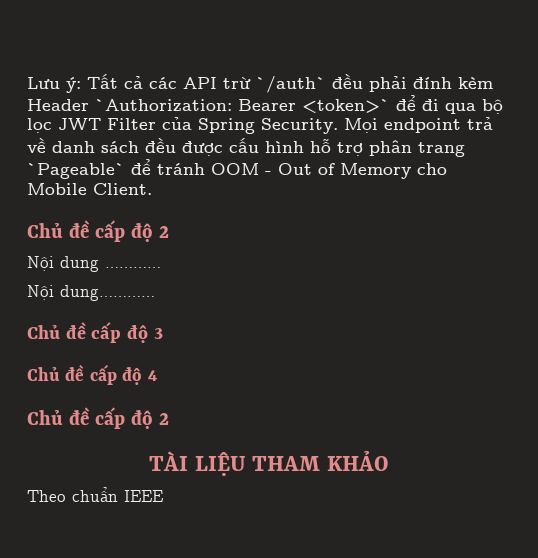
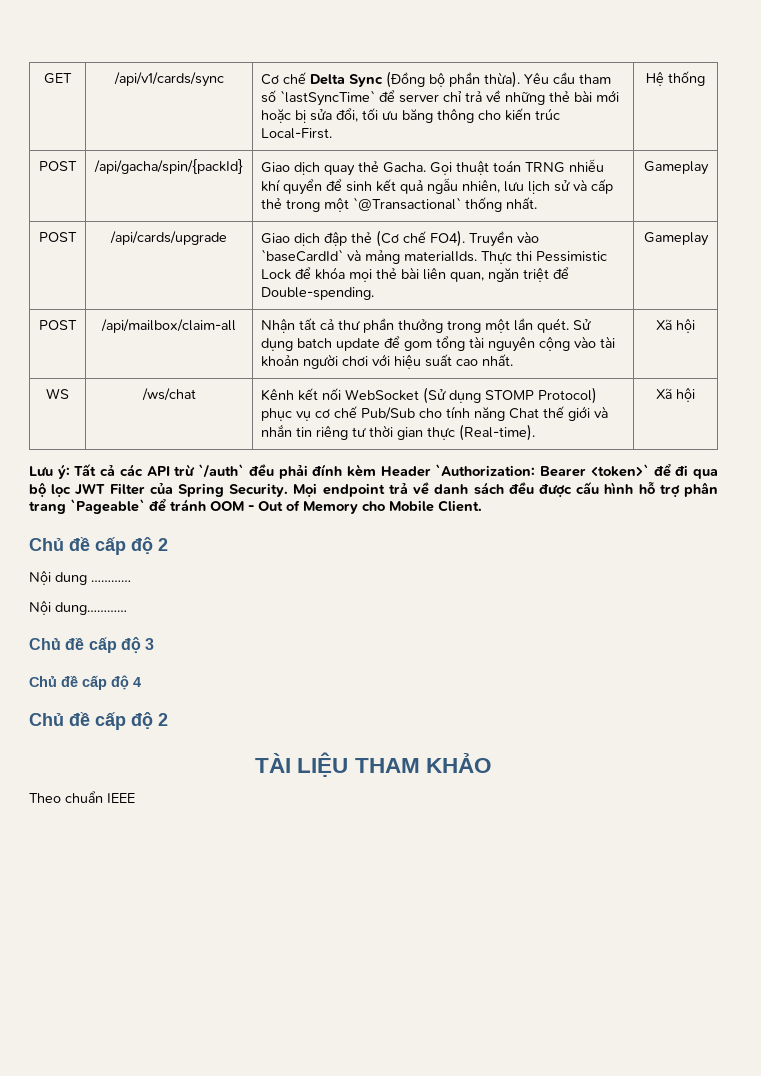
(27, 83) none -> [44,73,72,84] [113,72,224,87] [261,71,612,88] [261,90,620,106] [261,108,561,123] [261,128,333,139] [646,71,705,86] [39,161,77,171] [94,159,243,174] [261,159,605,176] [261,178,614,195] [261,197,538,212] [643,161,709,175] [39,232,77,242] [110,231,227,245] [261,230,540,247] [261,249,608,264] [261,267,570,282] [261,287,375,300] [643,232,709,246] [39,320,77,330] [101,319,236,333] [261,318,592,333] [261,336,616,352] [261,354,514,369] [656,319,695,333] [46,388,69,399] [141,388,196,401] [261,387,598,404] [261,406,609,421] [261,424,536,441] [656,388,695,402] GET | /api/v1/cards/sync | Cơ chế Delta Sync (Đồng bộ phần thừa). Yêu cầu tham số `lastSyncTime` để server chỉ trả về những thẻ bài mới hoặc bị sửa đổi, tối ưu băng thông cho kiến trúc Local-First. | Hệ thống // POST | /api/gacha/spin/{packId} | Giao dịch quay thẻ Gacha. Gọi thuật toán TRNG nhiễu khí quyển để sinh kết quả ngẫu nhiên, lưu lịch sử và cấp thẻ trong một `@Transactional` thống nhất. | Gameplay // POST | /api/cards/upgrade | Giao dịch đập thẻ (Cơ chế FO4). Truyền vào `baseCardId` và mảng materialIds. Thực thi Pessimistic Lock để khóa mọi thẻ bài liên quan, ngăn triệt để Double-spending. | Gameplay // POST | /api/mailbox/claim-all | Nhận tất cả thư phần thưởng trong một lần quét. Sử dụng batch update để gom tổng tài nguyên cộng vào tài khoản người chơi với hiệu suất cao nhất. | Xã hội // WS | /ws/chat | Kênh kết nối WebSocket (Sử dụng STOMP Protocol) phục vụ cơ chế Pub/Sub cho tính năng Chat thế giới và nhắn tin riêng tư thời gian thực (Real-time). | Xã hội //

